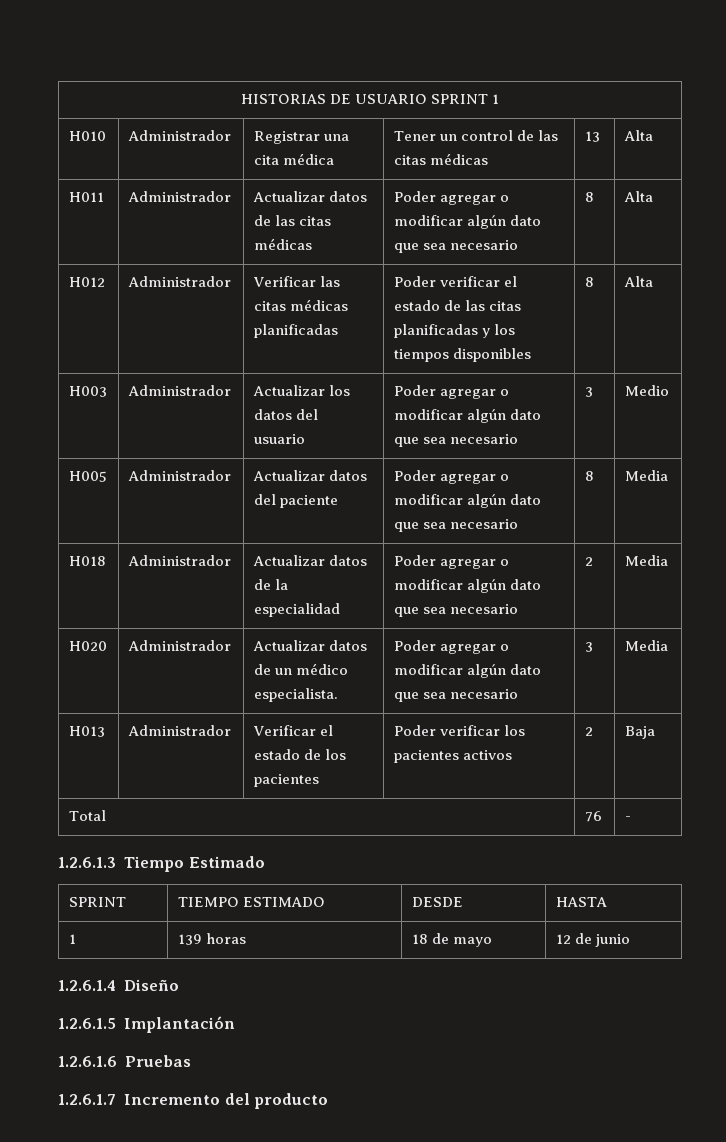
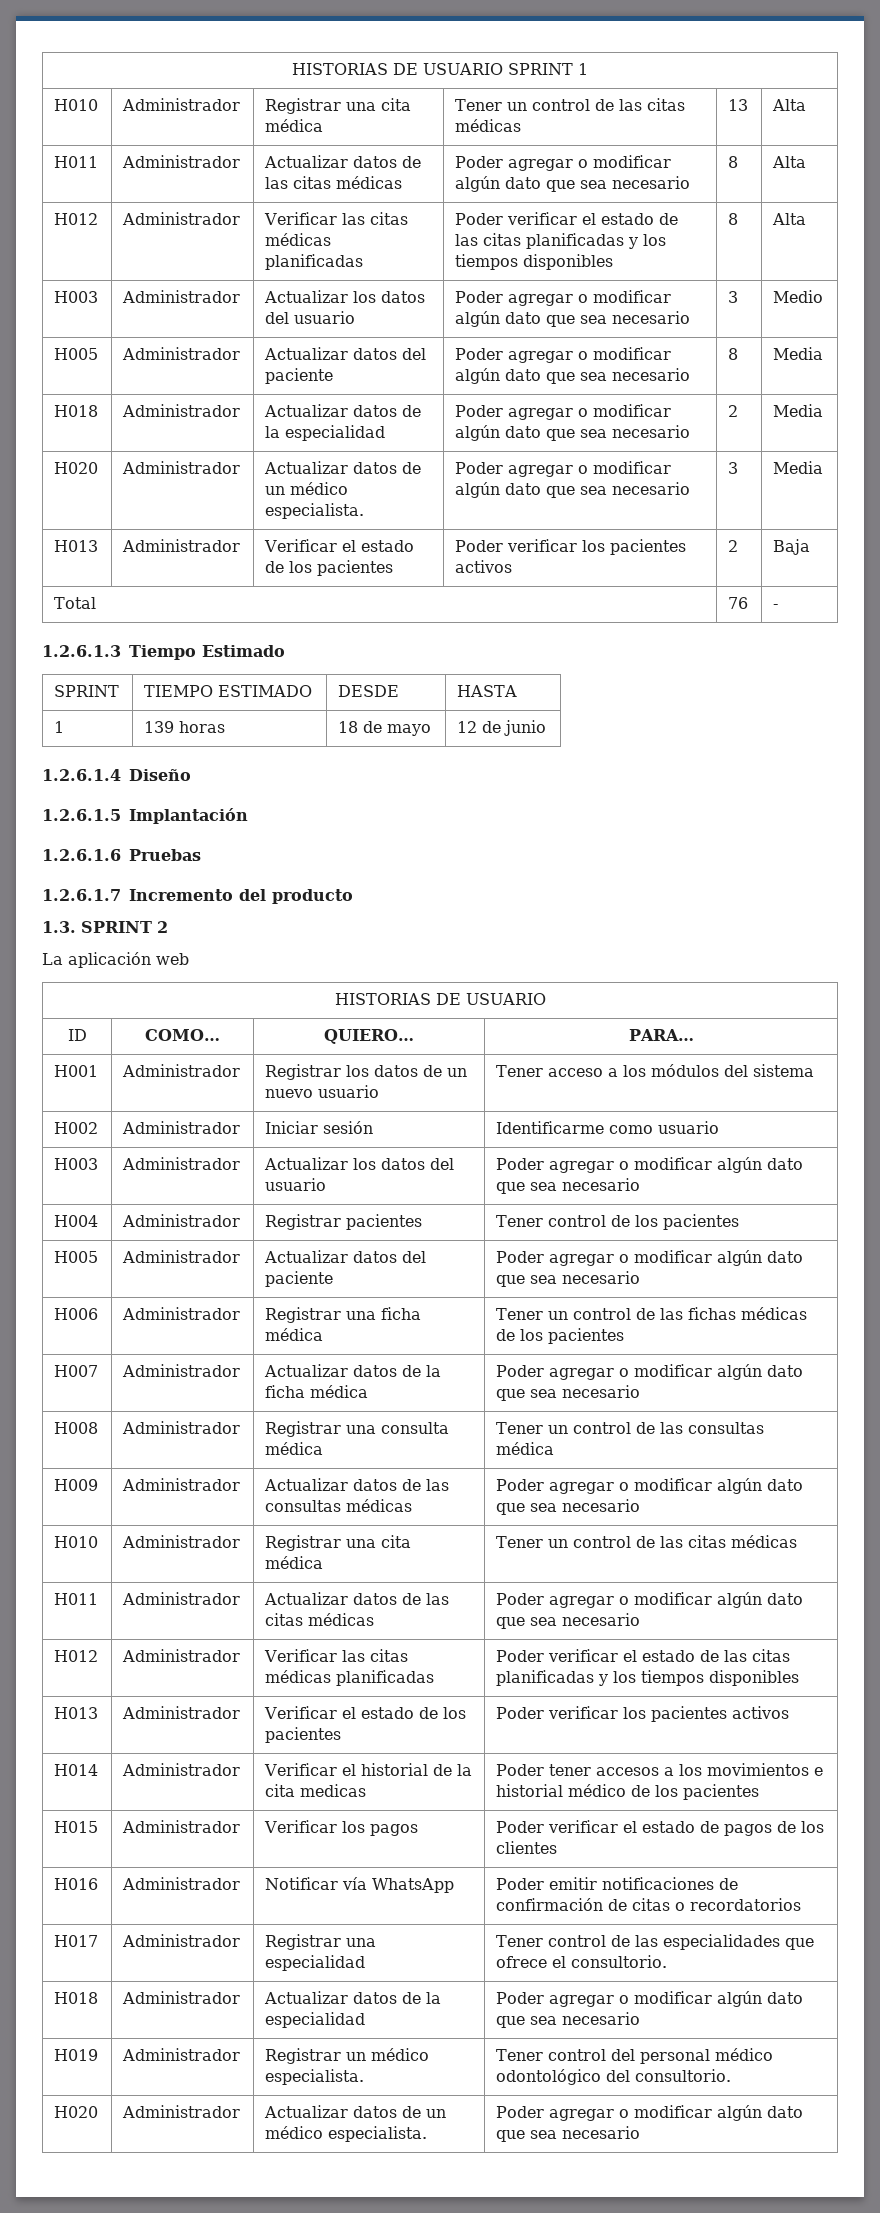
(329, 1101) none -> [42,921,168,933] [42,952,189,968] [334,993,546,1005] [67,1029,87,1041] [145,1029,220,1041] [324,1029,414,1044] [628,1029,694,1041] [54,1065,99,1077] [122,1064,241,1077] [265,1064,468,1080] [265,1085,380,1098] [496,1064,815,1077] [54,1122,99,1134] [122,1121,241,1134] [265,1121,374,1134] [496,1121,720,1134] [54,1158,99,1170] [122,1157,241,1170] [264,1157,455,1170] [265,1178,327,1191] [496,1157,804,1173] [496,1178,641,1194] [54,1215,99,1227] [122,1214,241,1227] [265,1214,423,1230] [496,1214,740,1230] [54,1251,99,1263] [122,1250,241,1263] [264,1250,427,1263] [265,1271,334,1287] [496,1250,804,1266] [496,1271,641,1287] [54,1308,99,1320] [122,1307,241,1320] [265,1307,422,1323] [265,1328,324,1341] [496,1307,808,1320] [496,1328,625,1344] [54,1365,99,1377] [122,1364,241,1377] [264,1364,442,1377] [265,1385,369,1398] [496,1364,804,1380] [496,1385,641,1401] [54,1422,99,1434] [122,1421,241,1434] [265,1421,450,1437] [265,1442,324,1455] [496,1422,765,1434] [496,1442,555,1455] [54,1479,99,1491] [122,1478,241,1491] [264,1478,450,1491] [265,1499,413,1512] [496,1478,804,1494] [496,1499,641,1515] [54,1536,99,1548] [122,1535,241,1548] [265,1535,412,1551] [265,1556,324,1569] [496,1535,798,1548] [54,1593,99,1605] [122,1592,241,1605] [264,1592,450,1605] [265,1613,375,1626] [496,1592,804,1608] [496,1613,641,1629] [54,1650,99,1662] [122,1649,241,1662] [264,1649,409,1662] [265,1670,435,1686] [496,1649,791,1662] [496,1670,800,1686] [54,1707,99,1719] [122,1706,241,1719] [264,1706,467,1719] [265,1727,342,1743] [496,1706,790,1722] [54,1764,99,1776] [122,1763,241,1776] [264,1763,473,1776] [265,1784,367,1797] [496,1763,824,1776] [496,1784,760,1800] [54,1821,99,1833] [122,1820,241,1833] [264,1820,419,1836] [496,1820,825,1836] [496,1841,558,1854] [54,1878,99,1890] [122,1877,241,1890] [265,1877,455,1893] [496,1877,739,1890] [496,1898,802,1911] [54,1935,99,1947] [122,1934,241,1947] [265,1934,377,1950] [265,1955,366,1971] [496,1934,815,1950] [496,1955,668,1968] [54,1992,99,2004] [122,1991,241,2004] [264,1991,442,2004] [265,2012,366,2028] [496,1991,804,2007] [496,2012,641,2028] [54,2049,99,2061] [122,2048,241,2061] [265,2048,430,2064] [265,2069,365,2085] [496,2048,774,2064] [496,2069,732,2085] [54,2106,99,2118] [122,2105,241,2118] [264,2105,447,2118] [265,2126,428,2142] [496,2105,804,2121] [496,2126,641,2142] // 1.3. SPRINT 2 // La aplicación web // HISTORIAS DE USUARIO // ID | COMO… | QUIERO… | PARA… // H001 | Administrador | Registrar los datos de un nuevo usuario | Tener acceso a los módulos del sistema // H002 | Administrador | Iniciar sesión | Identificarme como usuario // H003 | Administrador | Actualizar los datos del usuario | Poder agregar o modificar algún dato que sea necesario // H004 | Administrador | Registrar pacientes | Tener control de los pacientes // H005 | Administrador | Actualizar datos del paciente | Poder agregar o modificar algún dato que sea necesario // H006 | Administrador | Registrar una ficha médica | Tener un control de las fichas médicas de los pacientes // H007 | Administrador | Actualizar datos de la ficha médica | Poder agregar o modificar algún dato que sea necesario // H008 | Administrador | Registrar una consulta médica | Tener un control de las consultas médica // H009 | Administrador | Actualizar datos de las consultas médicas | Poder agregar o modificar algún dato que sea necesario // H010 | Administrador | Registrar una cita médica | Tener un control de las citas médicas // H011 | Administrador | Actualizar datos de las citas médicas | Poder agregar o modificar algún dato que sea necesario // H012 | Administrador | Verificar las citas médicas planificadas | Poder verificar el estado de las citas planificadas y los tiempos disponibles // H013 | Administrador | Verificar el estado de los pacientes | Poder verificar los pacientes activos // H014 | Administrador | Verificar el historial de la cita medicas | Poder tener accesos a los movimientos e historial médico de los pacientes // H015 | Administrador | Verificar los pagos | Poder verificar el estado de pagos de los clientes // H016 | Administrador | Notificar vía WhatsApp | Poder emitir notificaciones de confirmación de citas o recordatorios // H017 | Administrador | Registrar una especialidad | Tener control de las especialidades que ofrece el consultorio. // H018 | Administrador | Actualizar datos de la especialidad | Poder agregar o modificar algún dato que sea necesario // H019 | Administrador | Registrar un médico especialista. | Tener control del personal médico odontológico del consultorio. // H020 | Administrador | Actualizar datos de un médico especialista. | Poder agregar o modificar algún dato que sea necesario

